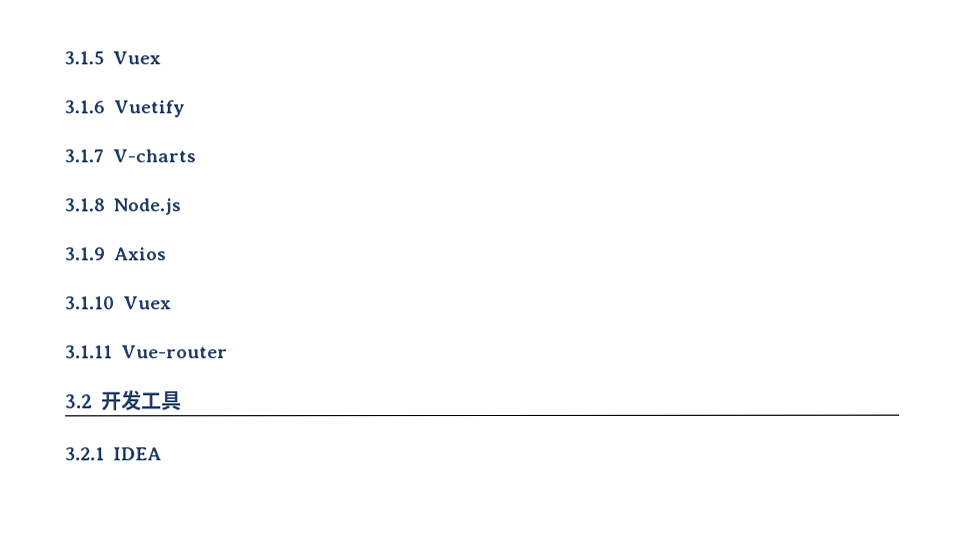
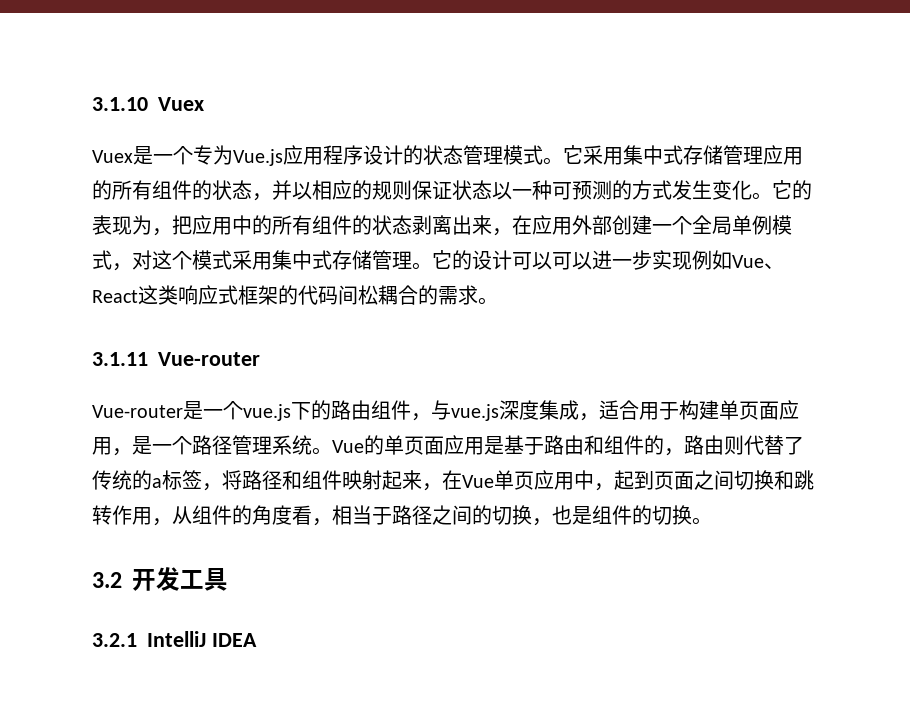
[64,51,161,65] [64,100,185,118] [64,149,196,163] [64,198,181,216] [64,247,166,261] [65,296,172,310] [65,345,228,359] 3.1.5 Vuex // 3.1.6 Vuetify // 3.1.7 V-charts // 3.1.8 Node.js // 3.1.9 Axios // 3.1.10 Vuex // 3.1.11 Vue-router -> [92,97,204,111] [92,145,803,166] [92,180,812,201] [92,215,792,236] [92,250,784,271] [92,285,498,305] [92,352,260,366] [92,400,799,421] [92,435,804,456] [92,470,814,491] [92,505,712,526] 3.1.10 Vuex // Vuex是一个专为Vue.js应用程序设计的状态管理模式。它采用集中式存储管理应用的所有组件的状态，并以相应的规则保证状态以一种可预测的方式发生变化。它的表现为，把应用中的所有组件的状态剥离出来，在应用外部创建一个全局单例模式，对这个模式采用集中式存储管理。它的设计可以可以进一步实现例如Vue、React这类响应式框架的代码间松耦合的需求。 // 3.1.11 Vue-router // Vue-router是一个vue.js下的路由组件，与vue.js深度集成，适合用于构建单页面应用，是一个路径管理系统。Vue的单页面应用是基于路由和组件的，路由则代替了传统的a标签，将路径和组件映射起来，在Vue单页应用中，起到页面之间切换和跳转作用，从组件的角度看，相当于路径之间的切换，也是组件的切换。
(105, 454) none -> [147,631,206,647] IntelliJ

